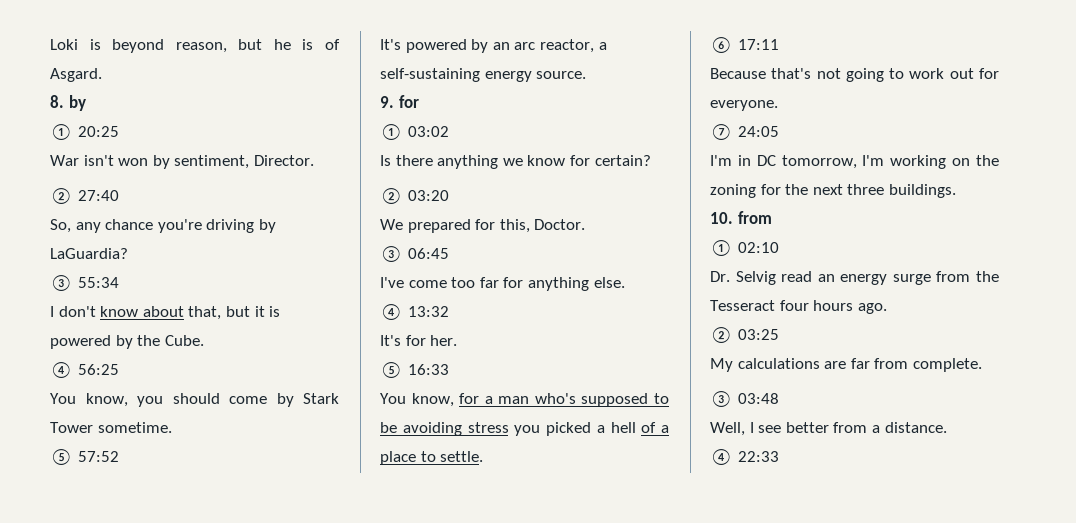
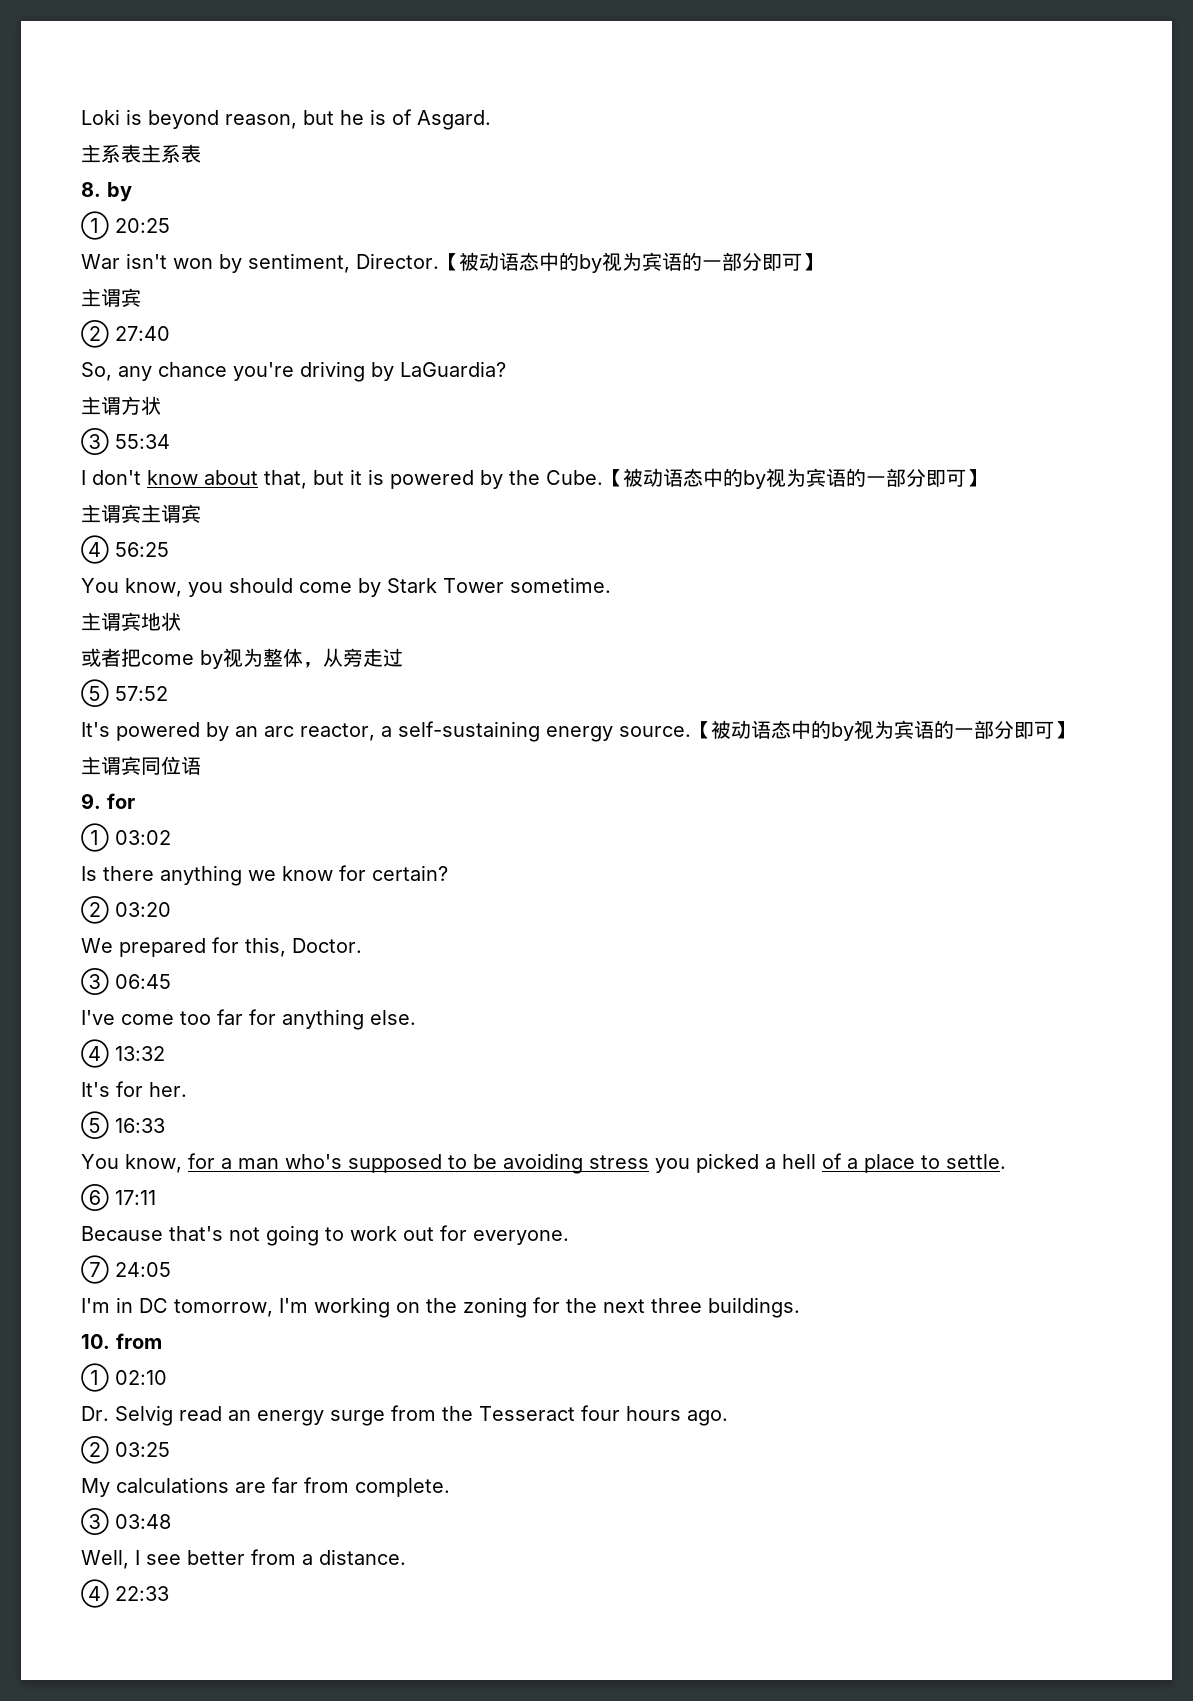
(102, 75) none -> [81,144,201,163] // 主系表主系表
(314, 160) none -> [439,252,822,273] [81,288,141,308] 【被动语态中的by视为宾语的一部分即可】 // 主谓宾
(128, 253) none -> [81,396,161,415] // 主谓方状
(204, 340) none -> [603,468,986,489] [81,504,201,524] 【被动语态中的by视为宾语的一部分即可】 // 主谓宾主谓宾
(172, 427) none -> [81,612,181,632] [81,648,403,669] // 主谓宾地状 // 或者把come by视为整体，从旁走过
(587, 75) none -> [691,720,1074,741] [81,756,201,776] 【被动语态中的by视为宾语的一部分即可】 // 主谓宾同位语

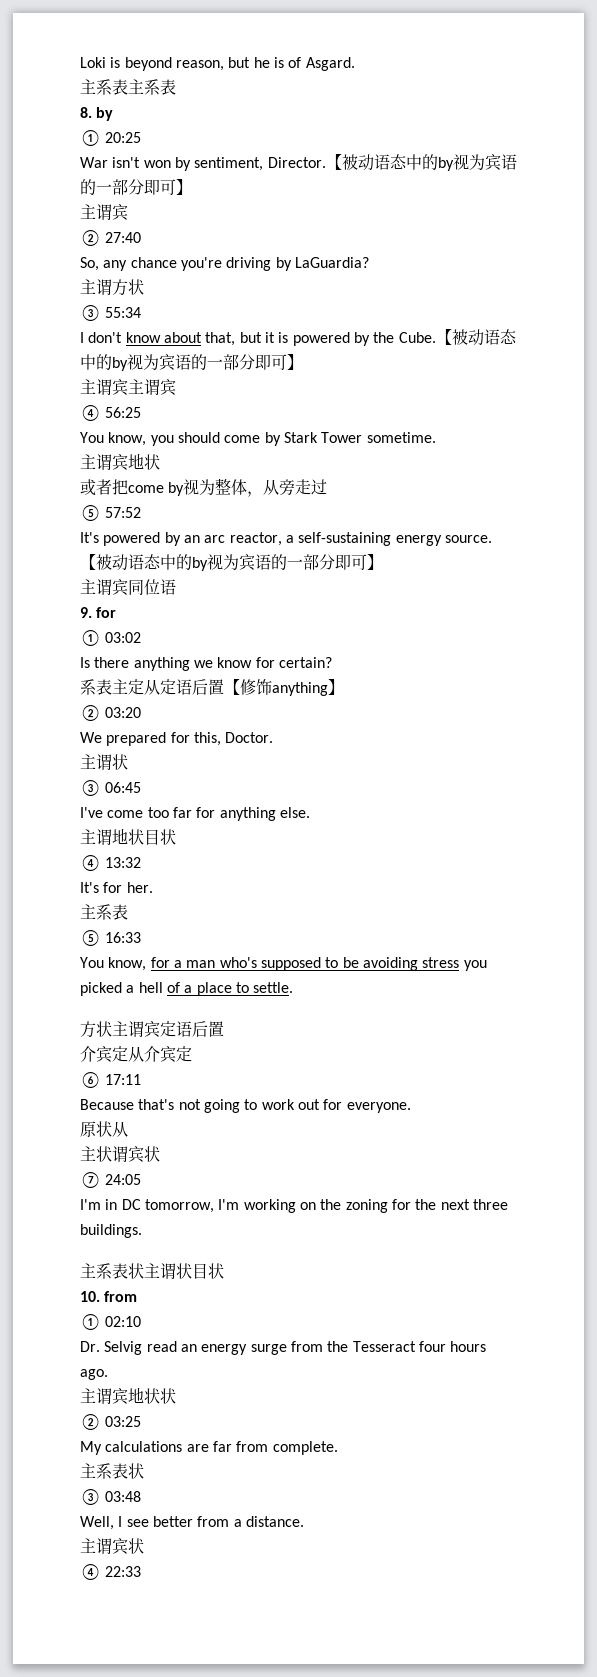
(448, 873) none -> [80,679,344,696] // 系表主定从定语后置【修饰anything】
(362, 945) none -> [80,754,128,770] // 主谓状
(416, 1017) none -> [80,828,176,845] // 主谓地状目状
(187, 1089) none -> [80,904,128,920] // 主系表
(1006, 1161) none -> [80,1021,224,1038] [80,1046,192,1063] // 方状主谓宾定语后置 // 介宾定从介宾定
(569, 1237) none -> [80,1121,128,1137] [80,1146,160,1163] // 原状从 // 主状谓宾状
(800, 1307) none -> [80,1263,224,1279] // 主系表状主谓状目状
(728, 1418) none -> [80,1387,176,1405] // 主谓宾地状状
(450, 1487) none -> [80,1463,144,1479] // 主系表状
(406, 1557) none -> [80,1538,144,1555] // 主谓宾状

